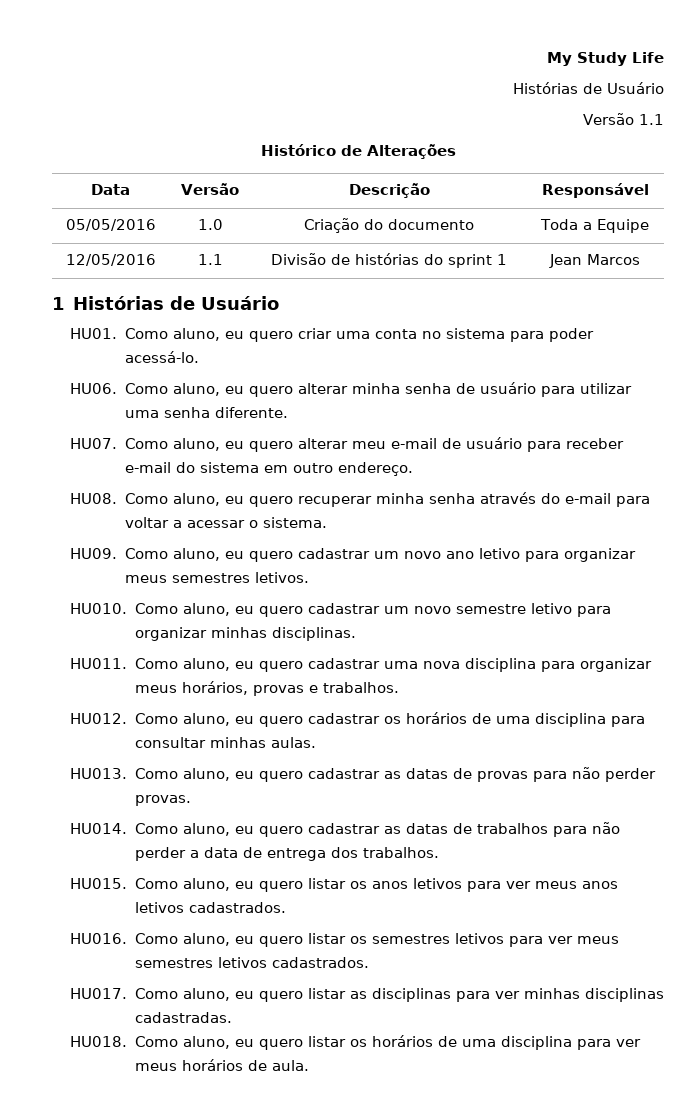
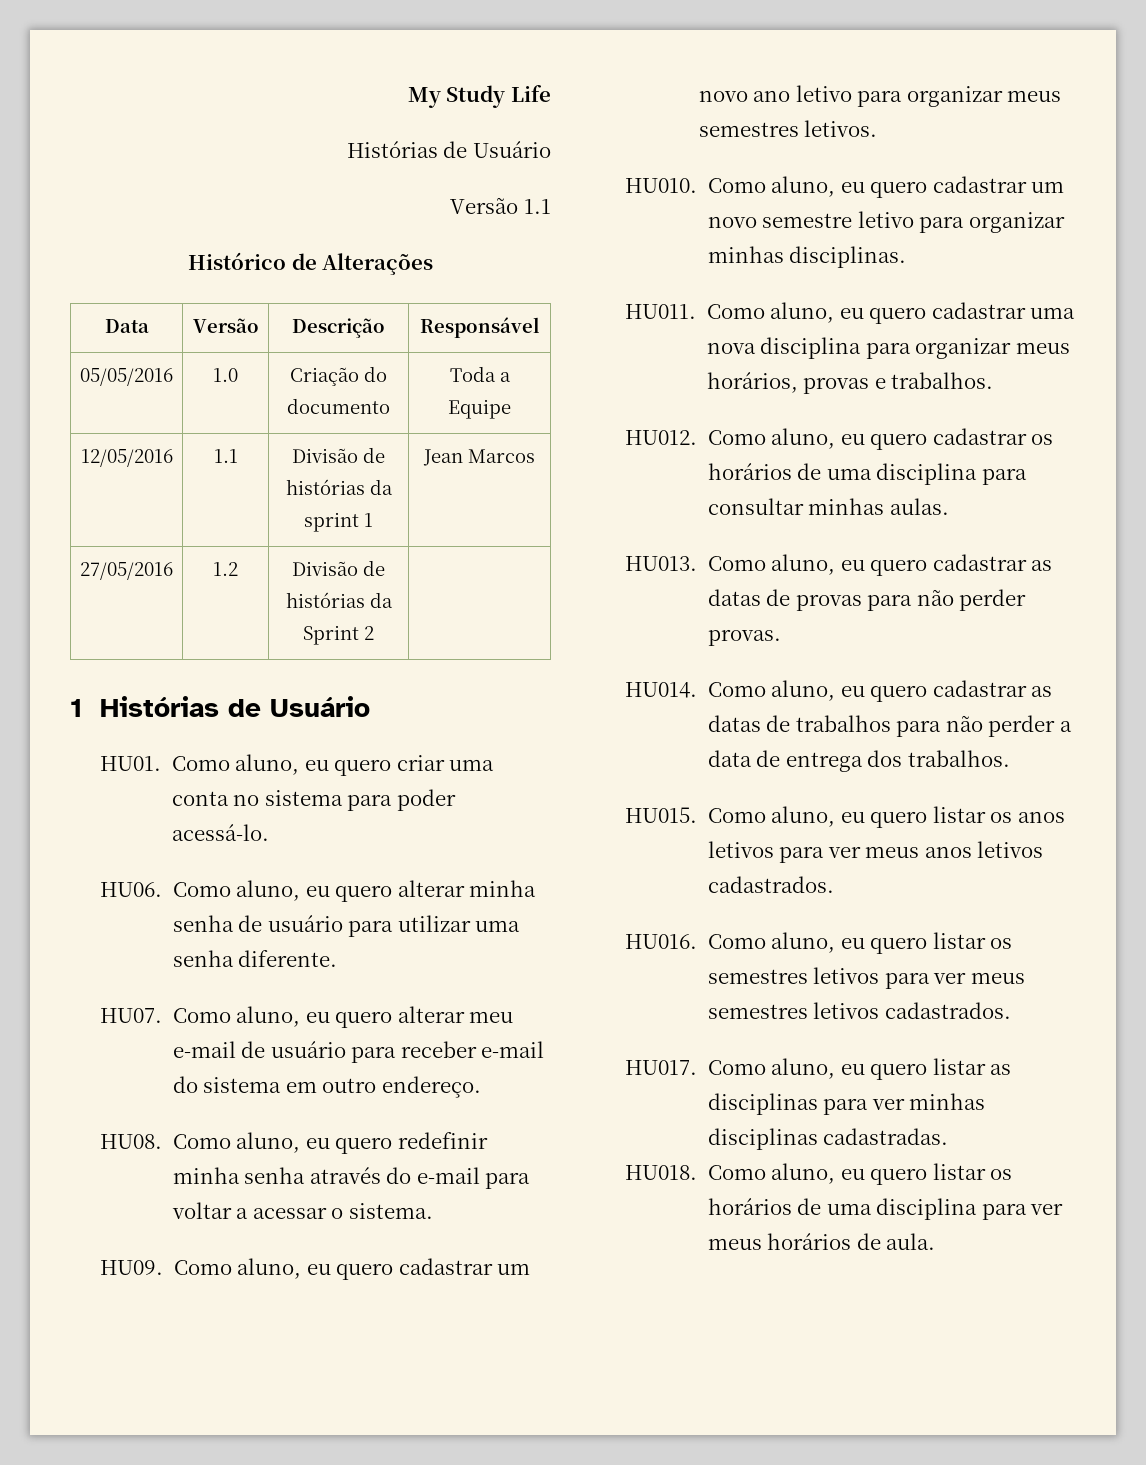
[424,254,443,265] do -> [369,479,393,495] da
(640, 259) none -> [80,562,173,580] [213,562,238,576] [292,560,385,576] [285,592,393,608] [303,625,374,645] // 27/05/2016 | 1.2 | Divisão de histórias da Sprint 2 |
[297,496,372,507] recuperar -> [397,1132,488,1149] redefinir

